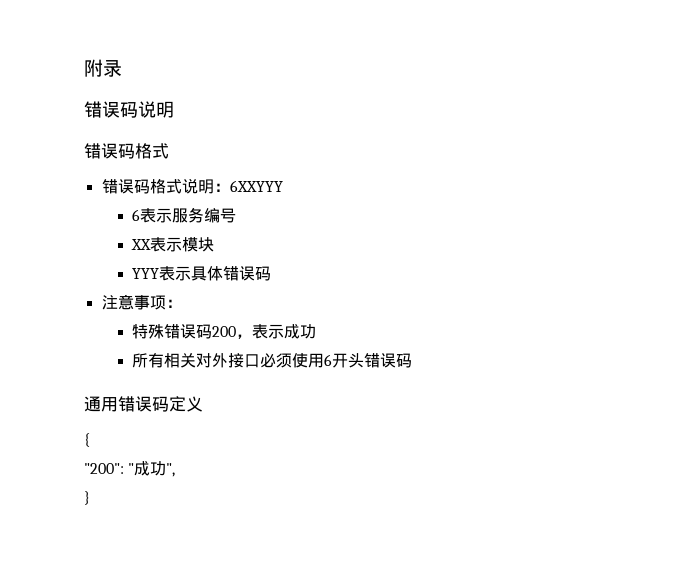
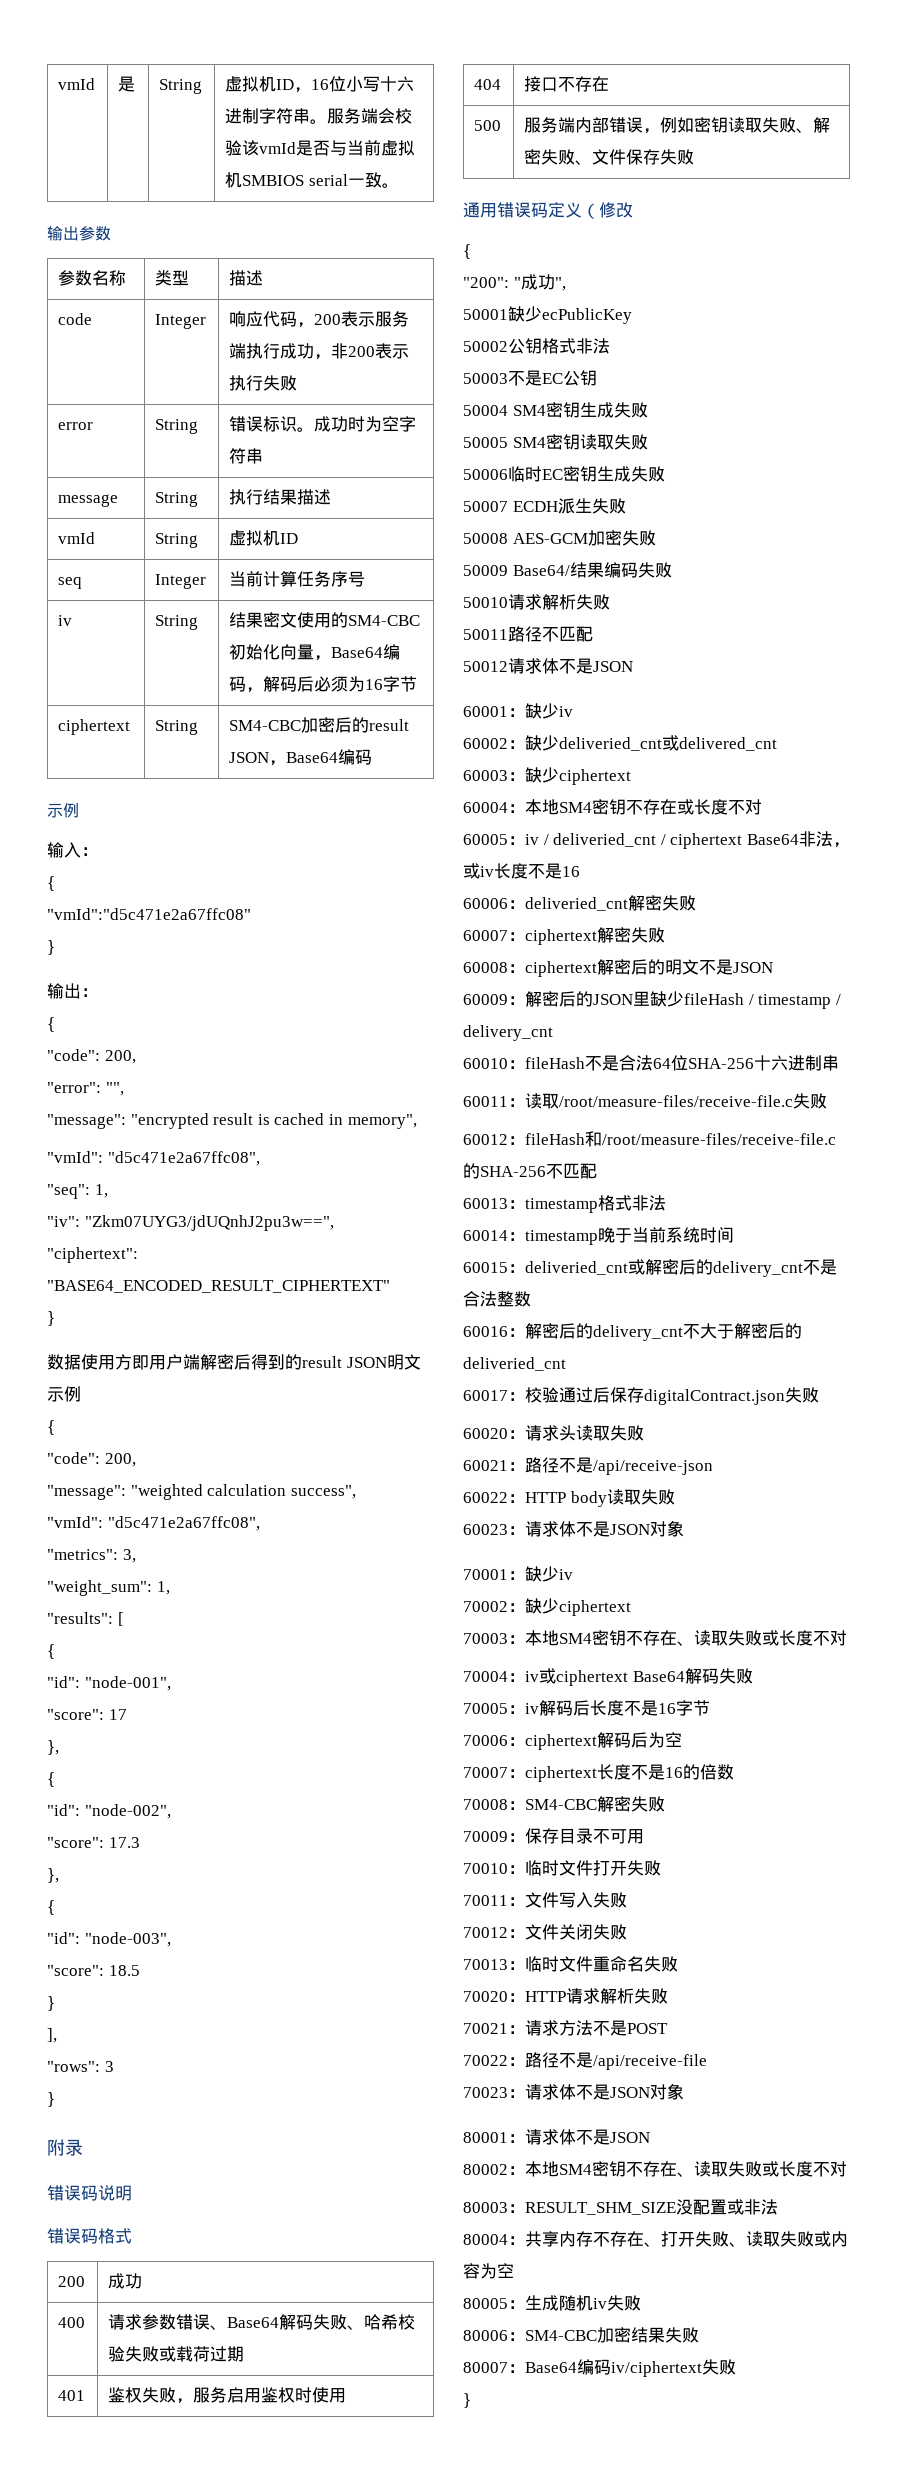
(84, 68) none -> [58,78,96,90] [118,76,136,92] [159,79,203,94] [225,76,415,93] [225,108,413,124] [225,140,416,156] [225,172,399,188] [47,226,111,241] [58,270,127,286] [155,270,190,286] [229,270,264,286] [58,313,93,325] [155,314,207,329] [229,311,410,328] [229,343,410,360] [229,375,298,391] [58,422,94,430] [155,419,199,434] [229,416,417,432] [229,448,264,464] [58,494,119,507] [155,492,199,507] [229,489,332,505] [58,532,96,544] [155,533,199,548] [229,530,299,546] [58,577,83,589] [155,574,207,589] [229,571,366,587] [58,615,73,626] [155,615,199,630] [229,612,421,628] [229,644,401,661] [229,676,418,693] [58,719,131,735] [155,720,199,735] [229,717,410,733] [229,749,373,766] [47,803,79,818] [47,842,98,858] [47,876,55,891] [47,908,251,920] [47,940,55,955] [47,983,98,999] [47,1017,55,1032] [47,1049,136,1064] [47,1082,124,1096] [47,1113,417,1129] [47,1151,260,1166] [47,1184,108,1199] [47,1215,334,1231] [47,1247,138,1263] [47,1280,390,1293] [47,1311,55,1326] [47,1354,421,1370] [47,1386,81,1402] [47,1420,55,1435] [47,1452,136,1467] [47,1484,356,1500] [47,1516,260,1531] [47,1549,136,1563] [47,1580,170,1596] [47,1612,124,1626] [47,1644,55,1659] [47,1676,171,1691] [47,1709,127,1720] [47,1740,59,1755] [47,1772,55,1787] [47,1804,171,1819] [47,1837,140,1848] [47,1868,59,1883] [47,1900,55,1915] [47,1932,171,1947] [47,1965,140,1976] [47,1996,55,2011] [47,2028,57,2043] [47,2061,114,2072] [47,2092,55,2107] vmId | 是 | String | 虚拟机ID，16位小写十六进制字符串。服务端会校验该vmId是否与当前虚拟机SMBIOS serial一致。 // 输出参数 // 参数名称 | 类型 | 描述 // code | Integer | 响应代码，200表示服务端执行成功，非200表示执行失败 // error | String | 错误标识。成功时为空字符串 // message | String | 执行结果描述 // vmId | String | 虚拟机ID // seq | Integer | 当前计算任务序号 // iv | String | 结果密文使用的SM4-CBC初始化向量，Base64编码，解码后必须为16字节 // ciphertext | String | SM4-CBC加密后的result JSON，Base64编码 // 示例 // 输入： // { // "vmId":"d5c471e2a67ffc08" // } // 输出： // { // "code": 200, // "error": "", // "message": "encrypted result is cached in memory", // "vmId": "d5c471e2a67ffc08", // "seq": 1, // "iv": "Zkm07UYG3/jdUQnhJ2pu3w==", // "ciphertext": "BASE64_ENCODED_RESULT_CIPHERTEXT" // } // 数据使用方即用户端解密后得到的result JSON明文示例 // { // "code": 200, // "message": "weighted calculation success", // "vmId": "d5c471e2a67ffc08", // "metrics": 3, // "weight_sum": 1, // "results": [ // { // "id": "node-001", // "score": 17 // }, // { // "id": "node-002", // "score": 17.3 // }, // { // "id": "node-003", // "score": 18.5 // } // ], // "rows": 3 // } //
[101,178,283,194] [132,207,237,223] [131,237,215,252] [132,266,272,281] [101,294,182,310] [132,324,317,339] [132,353,413,368] // 错误码格式说明：6XXYYY // 6表示服务编号 // XX表示模块 // YYY表示具体错误码 // 注意事项： // 特殊错误码200，表示成功 // 所有相关对外接口必须使用6开头错误码 -> [58,2276,86,2287] [108,2273,143,2289] [58,2317,86,2328] [108,2314,416,2330] [108,2346,245,2362] [58,2390,86,2401] [108,2387,347,2404] [474,79,502,90] [524,76,610,92] [474,120,502,131] [524,117,831,134] [524,149,695,165] // 200 | 成功 // 400 | 请求参数错误、Base64解码失败、哈希校验失败或载荷过期 // 401 | 鉴权失败，服务启用鉴权时使用 // 404 | 接口不存在 // 500 | 服务端内部错误，例如密钥读取失败、解密失败、文件保存失败
(203, 404) none -> [582,202,633,219] （修改
(176, 470) none -> [463,306,632,324] [463,338,610,354] [463,370,597,386] [463,402,648,418] [463,434,648,450] [463,466,665,482] [463,498,626,514] [463,530,656,546] [463,562,672,578] [463,594,610,610] [463,626,593,642] [463,658,633,674] [463,703,573,719] [463,735,777,751] [463,767,631,785] [463,799,762,815] [463,831,850,849] [463,863,580,879] [463,895,696,911] [463,927,665,945] [463,959,773,977] [463,991,841,1009] [463,1025,553,1041] [463,1055,839,1071] [463,1093,827,1109] [463,1131,836,1147] [463,1163,597,1179] [463,1195,666,1213] [463,1227,734,1245] [463,1259,837,1277] [463,1291,531,1307] [463,1323,802,1341] [463,1357,566,1371] [463,1387,819,1405] [463,1425,644,1441] [463,1457,713,1475] [463,1489,675,1507] [463,1520,684,1537] [463,1566,573,1582] [463,1598,631,1616] [463,1630,847,1646] [463,1668,753,1686] [463,1700,710,1716] [463,1732,682,1750] [463,1764,734,1782] [463,1796,665,1812] [463,1828,644,1844] [463,1860,661,1876] [463,1892,627,1908] [463,1924,627,1940] [463,1956,678,1972] [463,1988,668,2004] [463,2020,668,2036] [463,2052,707,2070] [463,2083,684,2100] [463,2129,650,2145] [463,2161,847,2177] [463,2199,778,2215] [463,2231,848,2247] [463,2263,514,2279] [463,2295,641,2311] [463,2327,699,2343] [463,2359,736,2377] // 50001缺少ecPublicKey // 50002公钥格式非法 // 50003不是EC公钥 // 50004 SM4密钥生成失败 // 50005 SM4密钥读取失败 // 50006临时EC密钥生成失败 // 50007 ECDH派生失败 // 50008 AES-GCM加密失败 // 50009 Base64/结果编码失败 // 50010请求解析失败 // 50011路径不匹配 // 50012请求体不是JSON // 60001：缺少iv // 60002：缺少deliveried_cnt或delivered_cnt // 60003：缺少ciphertext // 60004：本地SM4密钥不存在或长度不对 // 60005：iv / deliveried_cnt / ciphertext Base64非法，或iv长度不是16 // 60006：deliveried_cnt解密失败 // 60007：ciphertext解密失败 // 60008：ciphertext解密后的明文不是JSON // 60009：解密后的JSON里缺少fileHash / timestamp / delivery_cnt // 60010：fileHash不是合法64位SHA-256十六进制串 // 60011：读取/root/measure-files/receive-file.c失败 // 60012：fileHash和/root/measure-files/receive-file.c的SHA-256不匹配 // 60013：timestamp格式非法 // 60014：timestamp晚于当前系统时间 // 60015：deliveried_cnt或解密后的delivery_cnt不是合法整数 // 60016：解密后的delivery_cnt不大于解密后的deliveried_cnt // 60017：校验通过后保存digitalContract.json失败 // 60020：请求头读取失败 // 60021：路径不是/api/receive-json // 60022：HTTP body读取失败 // 60023：请求体不是JSON对象 // 70001：缺少iv // 70002：缺少ciphertext // 70003：本地SM4密钥不存在、读取失败或长度不对 // 70004：iv或ciphertext Base64解码失败 // 70005：iv解码后长度不是16字节 // 70006：ciphertext解码后为空 // 70007：ciphertext长度不是16的倍数 // 70008：SM4-CBC解密失败 // 70009：保存目录不可用 // 70010：临时文件打开失败 // 70011：文件写入失败 // 70012：文件关闭失败 // 70013：临时文件重命名失败 // 70020：HTTP请求解析失败 // 70021：请求方法不是POST // 70022：路径不是/api/receive-file // 70023：请求体不是JSON对象 // 80001：请求体不是JSON // 80002：本地SM4密钥不存在、读取失败或长度不对 // 80003：RESULT_SHM_SIZE没配置或非法 // 80004：共享内存不存在、打开失败、读取失败或内容为空 // 80005：生成随机iv失败 // 80006：SM4-CBC加密结果失败 // 80007：Base64编码iv/ciphertext失败

